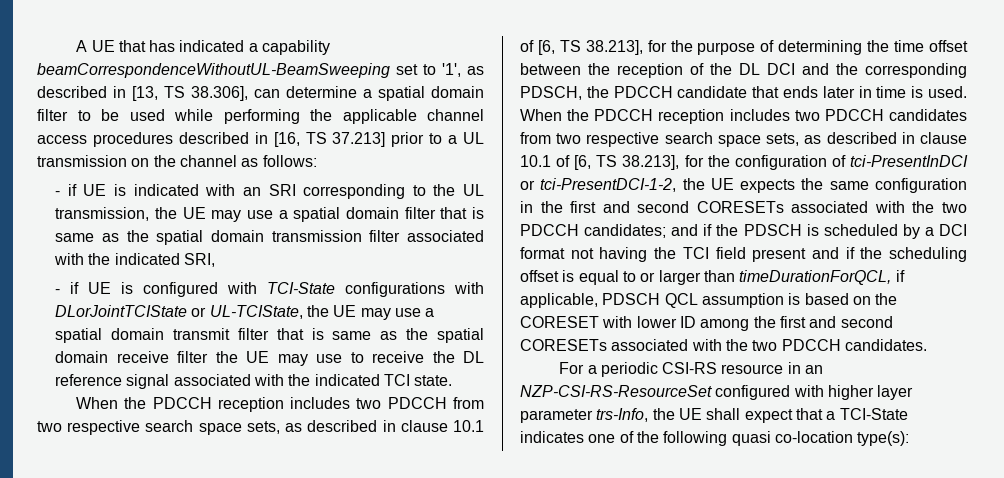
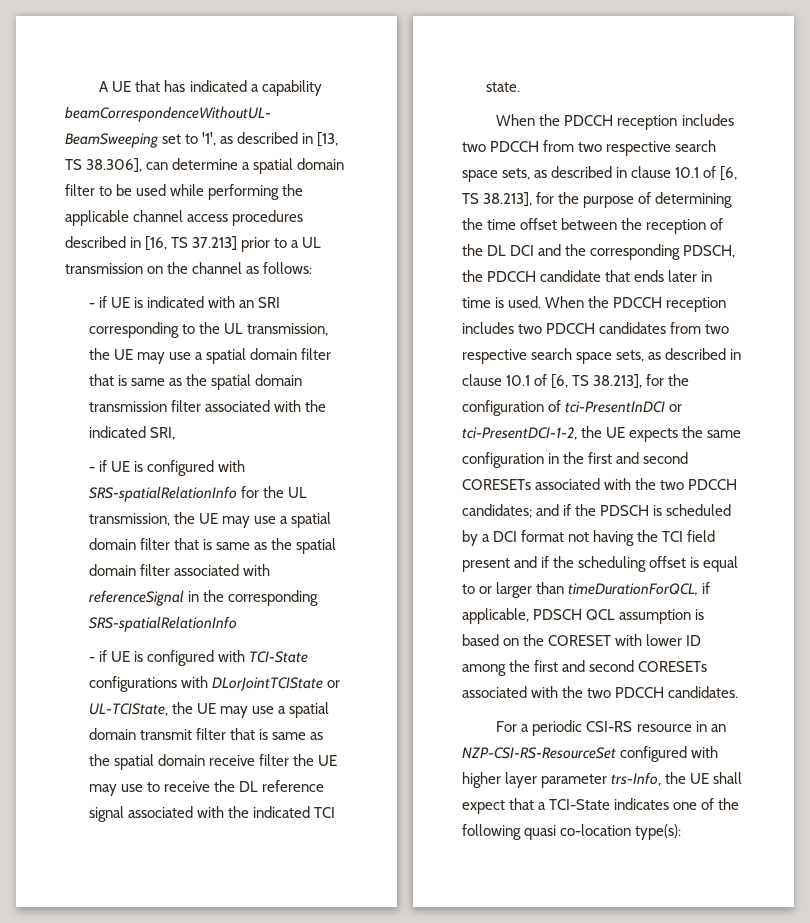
(216, 260) none -> [89,460,246,476] [89,486,308,502] [89,512,332,528] [89,538,337,554] [89,564,271,576] [89,590,319,606] [89,616,238,632] // - if UE is configured with SRS-spatialRelationInfo for the UL transmission, the UE may use a spatial domain filter that is same as the spatial domain filter associated with referenceSignal in the corresponding SRS-spatialRelationInfo

